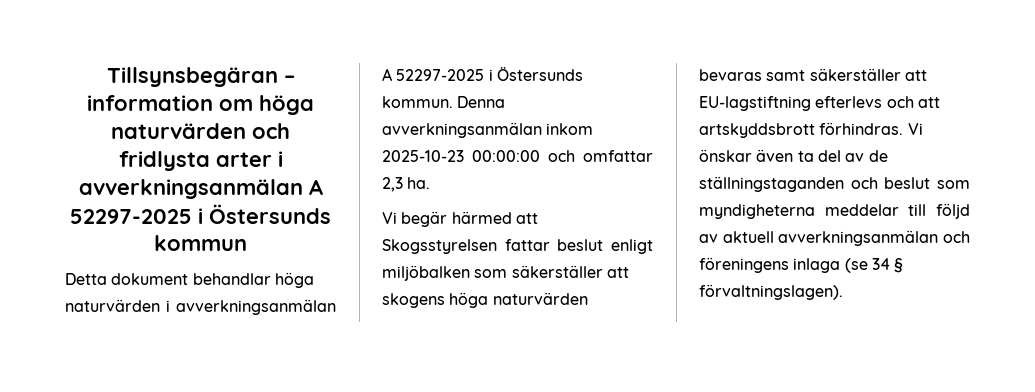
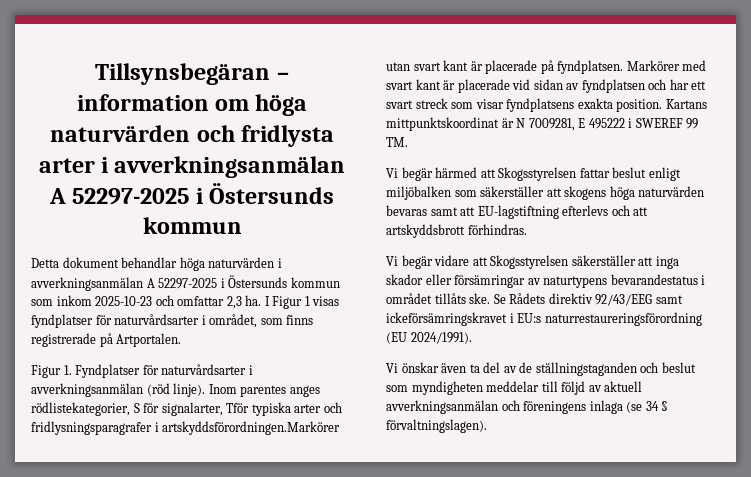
[382,96,506,108] [382,122,542,138] kommun. Denna avverkningsanmälan -> [290,277,340,288] [31,299,53,306] kommun som
[472,150,540,162] 00:00:00 -> (153, 301) none
(431, 183) none -> [264,296,340,309] [31,314,314,328] [31,333,182,347] [31,364,253,378] [31,383,320,397] [31,402,342,416] [31,421,341,435] [386,60,707,74] [386,79,707,93] [386,98,707,112] [386,117,699,131] [386,137,408,147] I Figur 1 visas fyndplatser för naturvårdsarter i området, som finns registrerade på Artportalen. // Figur 1. Fyndplatser för naturvårdsarter i avverkningsanmälan (röd linje). Inom parentes anges rödlistekategorier, S för signalarter, Tför typiska arter och fridlysningsparagrafer i artskyddsförordningen.Markörer utan svart kant är placerade på fyndplatsen. Markörer med svart kant är placerade vid sidan av fyndplatsen och har ett svart streck som visar fyndplatsens exakta position. Kartans mittpunktskoordinat är N 7009281, E 495222 i SWEREF 99 TM.
[809,68,901,81] säkerställer -> (458, 211) none
(904, 128) none -> [386,255,679,269] [386,274,706,288] [386,293,683,306] [386,312,702,326] [386,332,472,344] // Vi begär vidare att Skogsstyrelsen säkerställer att inga skador eller försämringar av naturtypens bevarandestatus i området tillåts ske. Se Rådets direktiv 92/43/EEG samt ickeförsämringskravet i EU:s naturrestaureringsförordning (EU 2024/1991). //
[699,204,815,219] myndigheterna -> [411,381,483,395] myndigheten

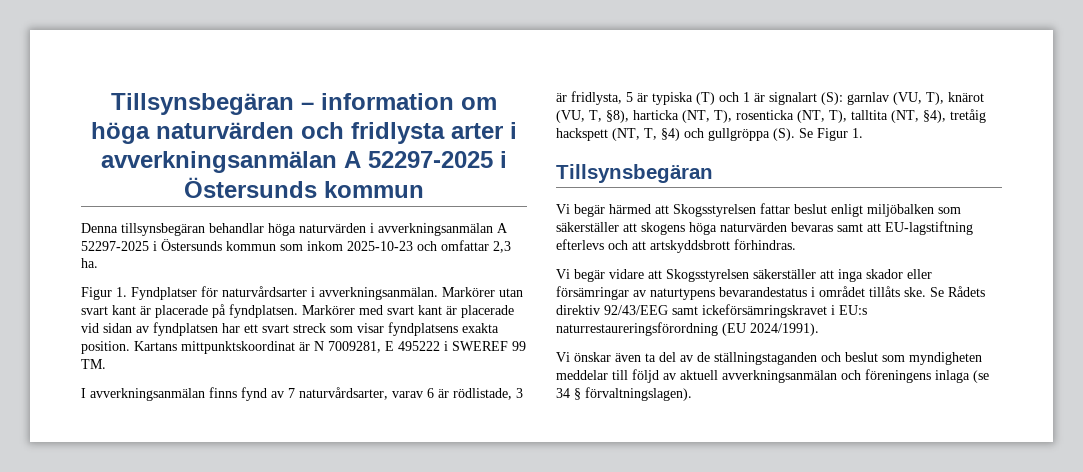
[31,257,119,268] Detta dokument -> [81,223,205,236] Denna tillsynsbegäran
[264,296,340,309] [31,314,314,328] [31,333,182,347] I Figur 1 visas fyndplatser för naturvårdsarter i området, som finns registrerade på Artportalen. -> (98, 263) none
[31,383,320,397] [31,402,342,416] [31,421,341,435] avverkningsanmälan (röd linje). Inom parentes anges rödlistekategorier, S för signalarter, Tför typiska arter och fridlysningsparagrafer i artskyddsförordningen.Markörer -> [319,287,495,300] avverkningsanmälan. Markörer
[648,79,667,90] och -> (218, 329) none
(408, 142) none -> [81,387,523,401] [556,91,984,105] [556,109,986,123] [556,128,863,141] [556,164,713,183] // I avverkningsanmälan finns fynd av 7 naturvårdsarter, varav 6 är rödlistade, 3 är fridlysta, 5 är typiska (T) och 1 är signalart (S): garnlav (VU, T), knärot (VU, T, §8), harticka (NT, T), rosenticka (NT, T), talltita (NT, §4), tretåig hackspett (NT, T, §4) och gullgröppa (S). Se Figur 1. // Tillsynsbegäran

